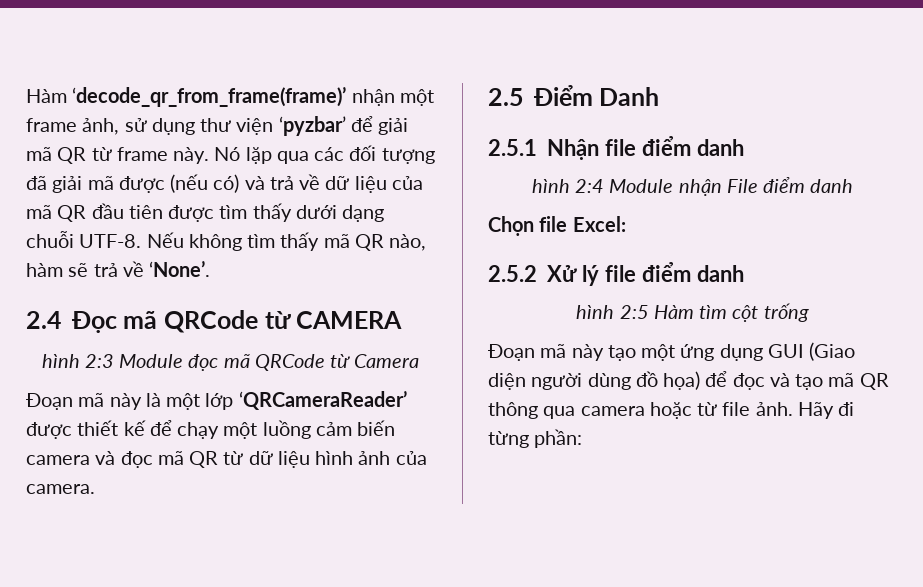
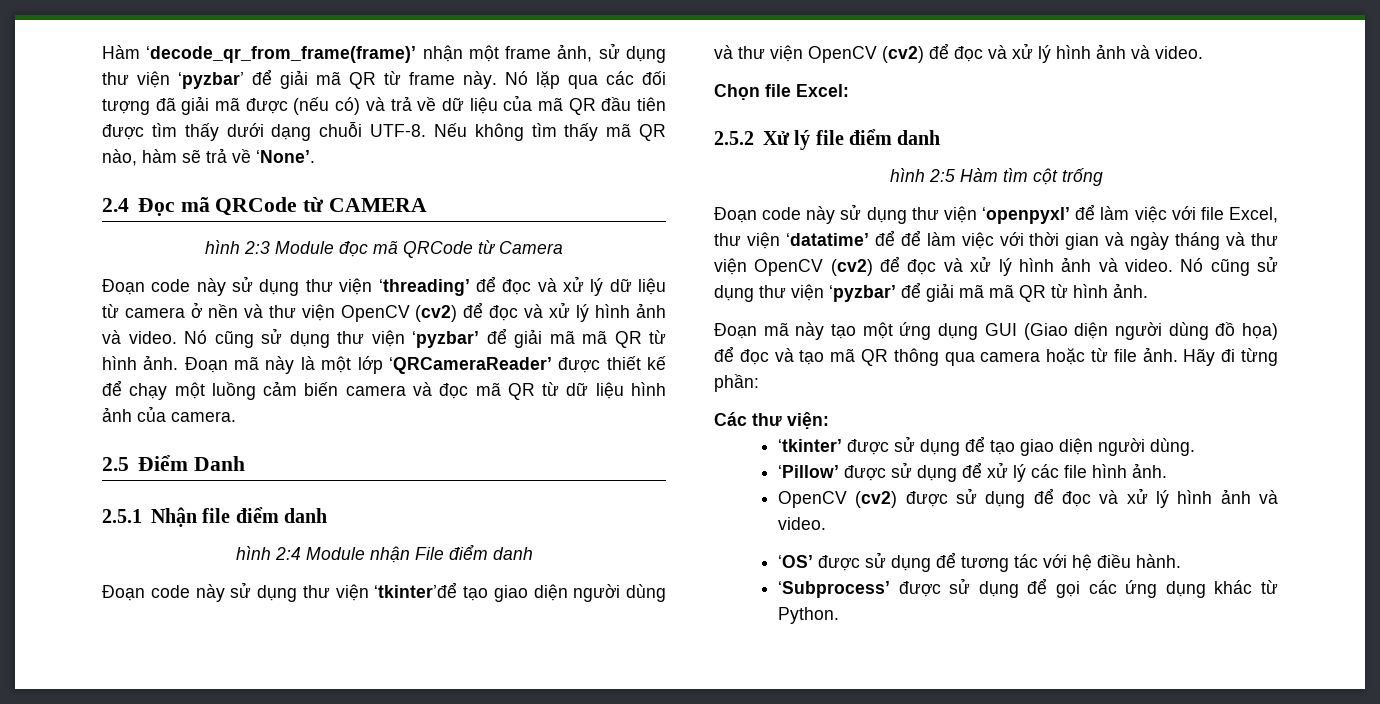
(73, 401) none -> [151,276,666,296] [102,302,666,322] [102,328,666,348] [102,355,228,373] code này sử dụng thư viện ‘threading’ để đọc và xử lý dữ liệu từ camera ở nền và thư viện OpenCV (cv2) để đọc và xử lý hình ảnh và video. Nó cũng sử dụng thư viện ‘pyzbar’ để giải mã mã QR từ hình ảnh. Đoạn
(854, 186) none -> [102,582,666,602] [714,43,1203,63] // Đoạn code này sử dụng thư viện ‘tkinter’để tạo giao diện người dùng và thư viện OpenCV (cv2) để đọc và xử lý hình ảnh và video.
(809, 312) none -> [714,204,1278,224] [714,230,1278,250] [714,256,1278,276] [714,282,1148,302] // Đoạn code này sử dụng thư viện ‘openpyxl’ để làm việc với file Excel, thư viện ‘datatime’ để để làm việc với thời gian và ngày tháng và thư viện OpenCV (cv2) để đọc và xử lý hình ảnh và video. Nó cũng sử dụng thư viện ‘pyzbar’ để giải mã mã QR từ hình ảnh.
(583, 438) none -> [714,412,829,429] [777,436,1195,456] [777,462,1167,482] [777,488,1279,508] [777,517,826,530] [777,552,1181,572] [777,578,1278,598] [777,607,839,624] // Các thư viện: // ‘tkinter’ được sử dụng để tạo giao diện người dùng. // ‘Pillow’ được sử dụng để xử lý các file hình ảnh. // OpenCV (cv2) được sử dụng để đọc và xử lý hình ảnh và video. // ‘OS’ được sử dụng để tương tác với hệ điều hành. // ‘Subprocess’ được sử dụng để gọi các ứng dụng khác từ Python.

